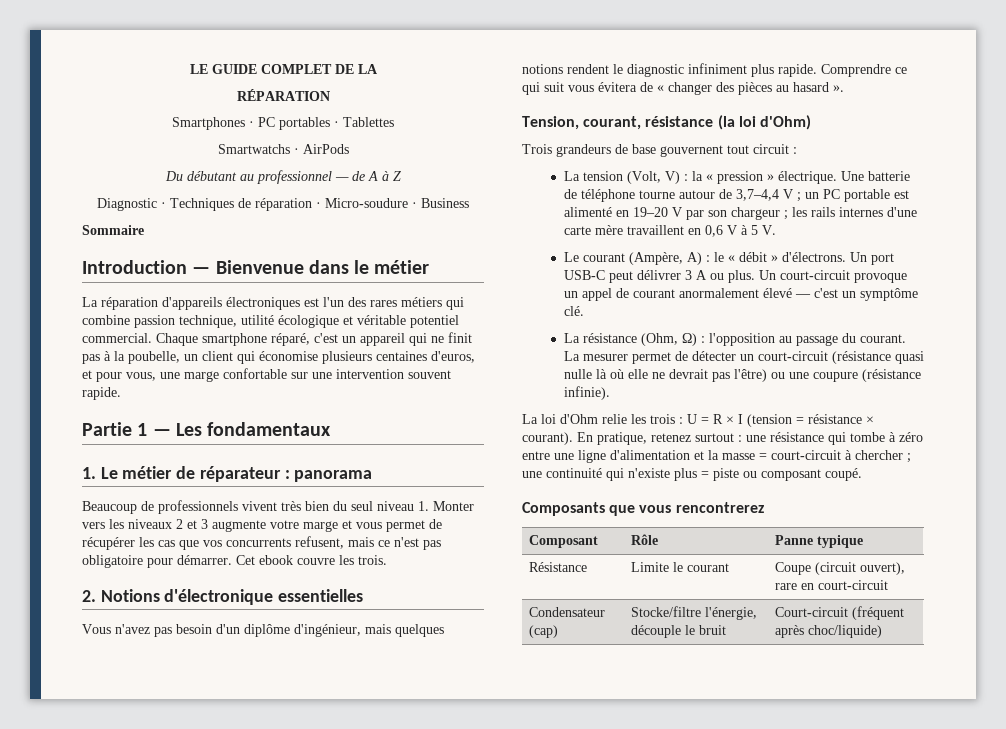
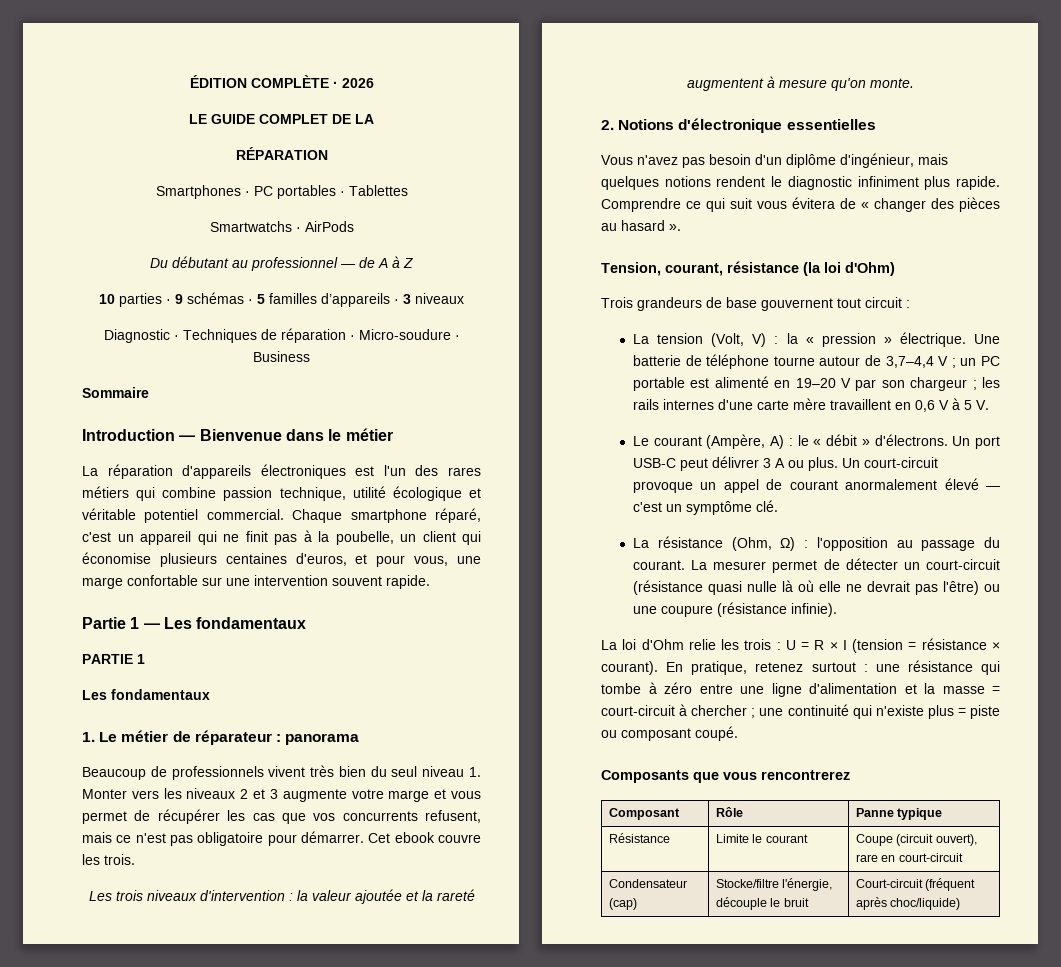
(189, 69) none -> [189,75,374,88] ÉDITION COMPLÈTE · 2026 //
(401, 176) none -> [99,292,464,307] // 10 parties · 9 schémas · 5 familles d’appareils · 3 niveaux
(332, 429) none -> [82,654,145,664] [82,689,210,700] // PARTIE 1 // Les fondamentaux
(387, 560) none -> [88,889,475,904] [687,76,914,91] // Les trois niveaux d'intervention : la valeur ajoutée et la rareté augmentent à mesure qu'on monte.

